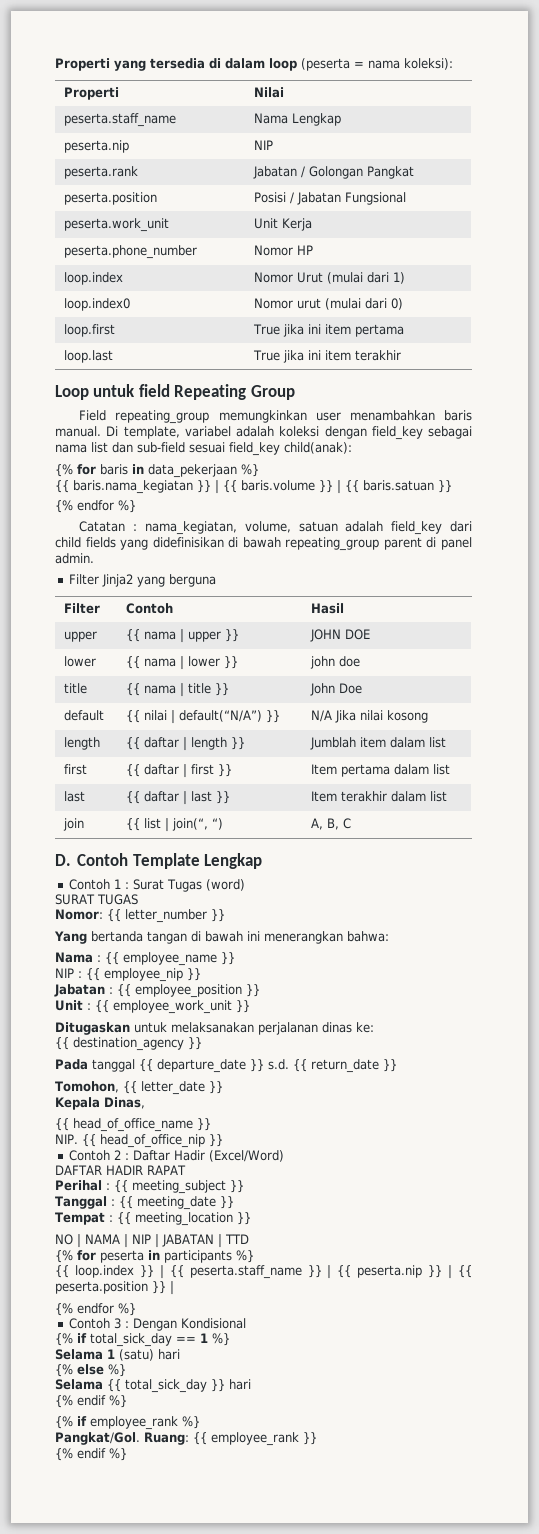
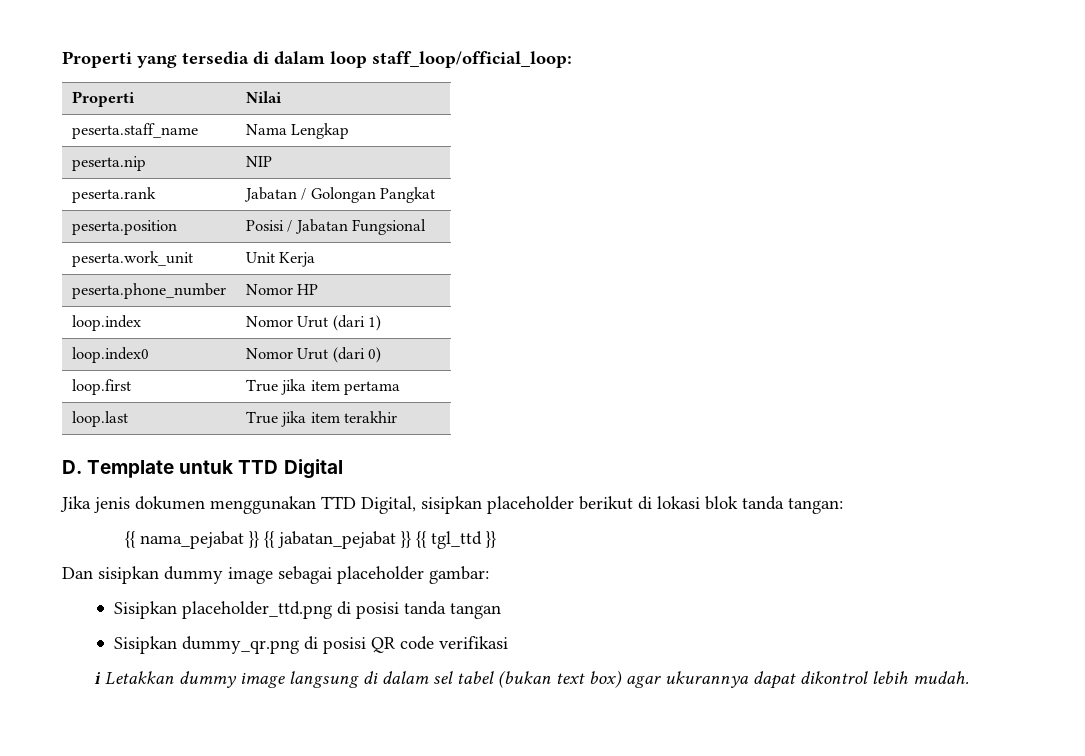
[301,58,453,71] (peserta = nama koleksi): -> [372,51,572,68] staff_loop/official_loop:
[326,272,389,284] (mulai dari -> [332,315,365,331] (dari
[296,298,387,310] urut (mulai dari -> [297,347,365,363] Urut (dari
[307,324,321,334] ini -> (307, 387) none
[307,350,321,360] ini -> (307, 419) none
[55,384,295,400] [79,410,472,424] [55,426,472,440] [55,442,352,456] [55,464,259,478] [55,480,452,494] [55,500,136,513] [79,521,472,535] [55,537,472,551] [55,553,94,564] [68,574,216,587] [63,603,100,614] [125,603,173,614] [310,603,344,614] [63,631,97,642] [125,629,239,643] [309,629,370,642] [63,656,96,667] [125,656,238,670] [309,656,360,669] [63,683,87,694] [125,683,229,697] [309,683,362,696] [63,710,104,721] [125,710,280,724] [310,710,428,723] [63,737,100,750] [125,737,245,751] [309,737,446,750] [63,764,87,775] [125,764,232,778] [310,764,450,777] [63,791,85,802] [125,791,230,805] [310,791,447,802] [62,818,84,831] [125,818,223,832] [310,818,351,830] [55,853,263,869] [68,879,245,892] [55,894,138,905] [55,909,225,923] [54,931,389,944] [55,952,235,966] [55,968,201,982] [54,984,260,998] [55,1000,250,1014] [55,1022,374,1035] [55,1037,202,1051] [55,1059,397,1073] [55,1081,223,1095] [55,1097,145,1110] [55,1118,211,1132] [55,1134,223,1148] [68,1150,284,1162] [55,1165,186,1175] [55,1180,244,1194] [55,1196,234,1210] [55,1212,251,1226] [55,1234,249,1248] [55,1250,254,1263] [55,1265,473,1279] [55,1281,174,1295] [55,1303,136,1316] [68,1318,246,1331] [55,1333,230,1347] [55,1349,180,1361] [55,1364,126,1377] [55,1379,251,1393] [55,1395,127,1408] [55,1416,200,1430] [55,1432,317,1446] [55,1448,127,1461] Loop untuk field Repeating Group // Field repeating_group memungkinkan user menambahkan baris manual. Di template, variabel adalah koleksi dengan field_key sebagai nama list dan sub-field sesuai field_key child(anak): // {% for baris in data_pekerjaan %} // {{ baris.nama_kegiatan }} | {{ baris.volume }} | {{ baris.satuan }} // {% endfor %} // Catatan : nama_kegiatan, volume, satuan adalah field_key dari child fields yang didefinisikan di bawah repeating_group parent di panel admin. // Filter Jinja2 yang berguna // Filter | Contoh | Hasil // upper | {{ nama | upper }} | JOHN DOE // lower | {{ nama | lower }} | john doe // title | {{ nama | title }} | John Doe // default | {{ nilai | default(“N/A”) }} | N/A Jika nilai kosong // length | {{ daftar | length }} | Jumblah item dalam list // first | {{ daftar | first }} | Item pertama dalam list // last | {{ daftar | last }} | Item terakhir dalam list // join | {{ list | join(“, “) | A, B, C // D. Contoh Template Lengkap // Contoh 1 : Surat Tugas (word) // SURAT TUGAS // Nomor: {{ letter_number }} // Yang bertanda tangan di bawah ini menerangkan bahwa: // Nama : {{ employee_name }} // NIP : {{ employee_nip }} // Jabatan : {{ employee_position }} // Unit : {{ employee_work_unit }} // Ditugaskan untuk melaksanakan perjalanan dinas ke: // {{ destination_agency }} // Pada tanggal {{ departure_date }} s.d. {{ return_date }} // Tomohon, {{ letter_date }} // Kepala Dinas, // {{ head_of_office_name }} // NIP. {{ head_of_office_nip }} // Contoh 2 : Daftar Hadir (Excel/Word) // DAFTAR HADIR RAPAT // Perihal : {{ meeting_subject }} // Tanggal : {{ meeting_date }} // Tempat : {{ meeting_location }} // NO | NAMA | NIP | JABATAN | TTD // {% for peserta in participants %} // {{ loop.index }} | {{ peserta.staff_name }} | {{ peserta.nip }} | {{ peserta.position }} | // {% endfor %} // Contoh 3 : Dengan Kondisional // {% if total_sick_day == 1 %} // Selama 1 (satu) hari // {% else %} // Selama {{ total_sick_day }} hari // {% endif %} // {% if employee_rank %} // Pangkat/Gol. Ruang: {{ employee_rank }} // {% endif %} -> [62,459,343,479] [60,496,843,514] [125,531,497,549] [62,566,489,584] [114,601,502,619] [114,636,509,654] [93,670,969,689] D. Template untuk TTD Digital // Jika jenis dokumen menggunakan TTD Digital, sisipkan placeholder berikut di lokasi blok tanda tangan: // {{ nama_pejabat }} {{ jabatan_pejabat }} {{ tgl_ttd }} // Dan sisipkan dummy image sebagai placeholder gambar: // Sisipkan placeholder_ttd.png di posisi tanda tangan // Sisipkan dummy_qr.png di posisi QR code verifikasi // ℹ Letakkan dummy image langsung di dalam sel tabel (bukan text box) agar ukurannya dapat dikontrol lebih mudah.

